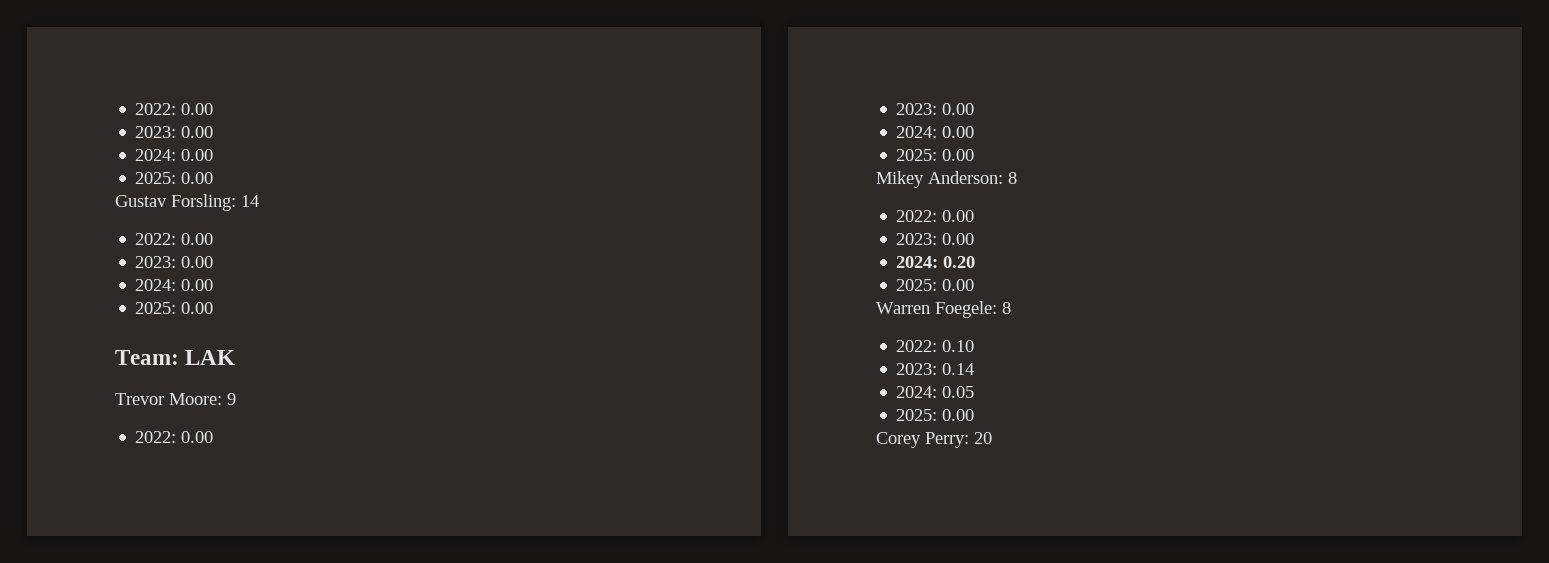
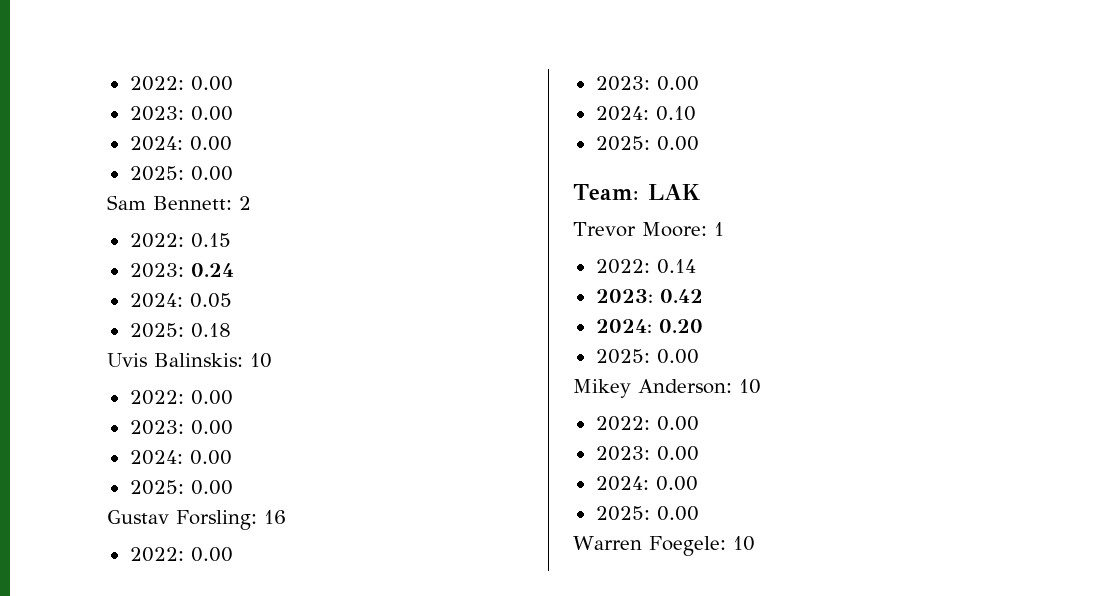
[135,103,214,115] [135,126,214,138] [135,149,214,161] [135,172,214,184] [115,194,259,211] [135,233,214,245] [135,256,214,268] [135,279,214,291] [135,302,214,314] [115,350,236,365] [115,393,236,405] [135,431,214,443] [896,103,975,115] [896,126,975,138] [896,149,975,161] [876,171,1017,188] [896,210,975,222] [896,233,975,245] [896,256,976,268] [896,279,975,291] [876,301,1011,318] [896,340,975,352] [896,363,975,375] [896,386,975,398] [896,409,975,421] [876,432,992,448] 2022: 0.00 // 2023: 0.00 // 2024: 0.00 // 2025: 0.00 // Gustav Forsling: 14 // 2022: 0.00 // 2023: 0.00 // 2024: 0.00 // 2025: 0.00 // Team: LAK // Trevor Moore: 9 // 2022: 0.00 // 2023: 0.00 // 2024: 0.00 // 2025: 0.00 // Mikey Anderson: 8 // 2022: 0.00 // 2023: 0.00 // 2024: 0.20 // 2025: 0.00 // Warren Foegele: 8 // 2022: 0.10 // 2023: 0.14 // 2024: 0.05 // 2025: 0.00 // Corey Perry: 20 -> [129,76,233,91] [129,106,233,121] [129,136,232,151] [129,166,233,181] [107,195,251,210] [129,233,231,248] [129,263,234,278] [129,293,232,308] [129,323,231,338] [107,353,272,368] [129,390,233,405] [129,420,233,435] [129,450,232,465] [129,480,233,495] [107,510,286,530] [129,547,233,562] [595,76,699,91] [595,106,696,121] [595,136,699,151] [573,184,701,200] [573,222,724,237] [595,259,696,274] [595,289,703,303] [595,319,703,333] [595,349,699,364] [573,379,761,398] [595,416,699,431] [595,446,699,461] [595,476,698,491] [595,506,699,521] [573,536,755,556] 2022: 0.00 // 2023: 0.00 // 2024: 0.00 // 2025: 0.00 // Sam Bennett: 2 // 2022: 0.15 // 2023: 0.24 // 2024: 0.05 // 2025: 0.18 // Uvis Balinskis: 10 // 2022: 0.00 // 2023: 0.00 // 2024: 0.00 // 2025: 0.00 // Gustav Forsling: 16 // 2022: 0.00 // 2023: 0.00 // 2024: 0.10 // 2025: 0.00 // Team: LAK // Trevor Moore: 1 // 2022: 0.14 // 2023: 0.42 // 2024: 0.20 // 2025: 0.00 // Mikey Anderson: 10 // 2022: 0.00 // 2023: 0.00 // 2024: 0.00 // 2025: 0.00 // Warren Foegele: 10

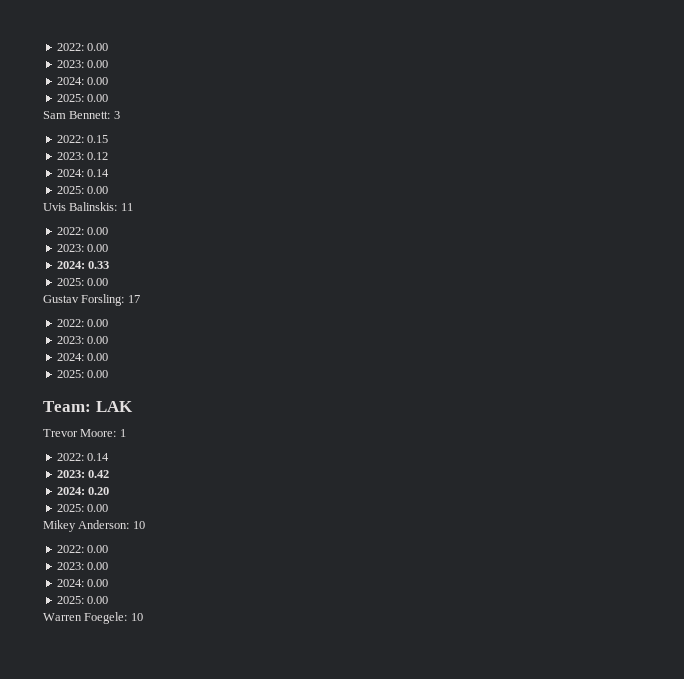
[239,196,251,210] 2 -> [113,111,120,119] 3
[190,263,234,277] [129,293,232,308] [129,323,231,338] 0.24 // 2024: 0.05 // 2025: 0.18 -> [87,152,109,160] [56,169,110,177] [56,186,109,194] 0.12 // 2024: 0.14 // 2025: 0.00
[250,353,272,368] [129,390,233,405] [129,420,233,435] [129,450,232,465] [129,480,233,495] [107,510,286,530] [129,547,233,562] [595,76,699,91] [595,106,696,121] [595,136,699,151] 10 // 2022: 0.00 // 2023: 0.00 // 2024: 0.00 // 2025: 0.00 // Gustav Forsling: 16 // 2022: 0.00 // 2023: 0.00 // 2024: 0.10 // 2025: 0.00 -> [120,203,133,211] [56,227,109,235] [56,244,109,252] [56,261,110,269] [56,278,109,286] [43,294,140,306] [56,319,109,327] [56,336,109,344] [56,353,109,361] [56,370,109,378] 11 // 2022: 0.00 // 2023: 0.00 // 2024: 0.33 // 2025: 0.00 // Gustav Forsling: 17 // 2022: 0.00 // 2023: 0.00 // 2024: 0.00 // 2025: 0.00

